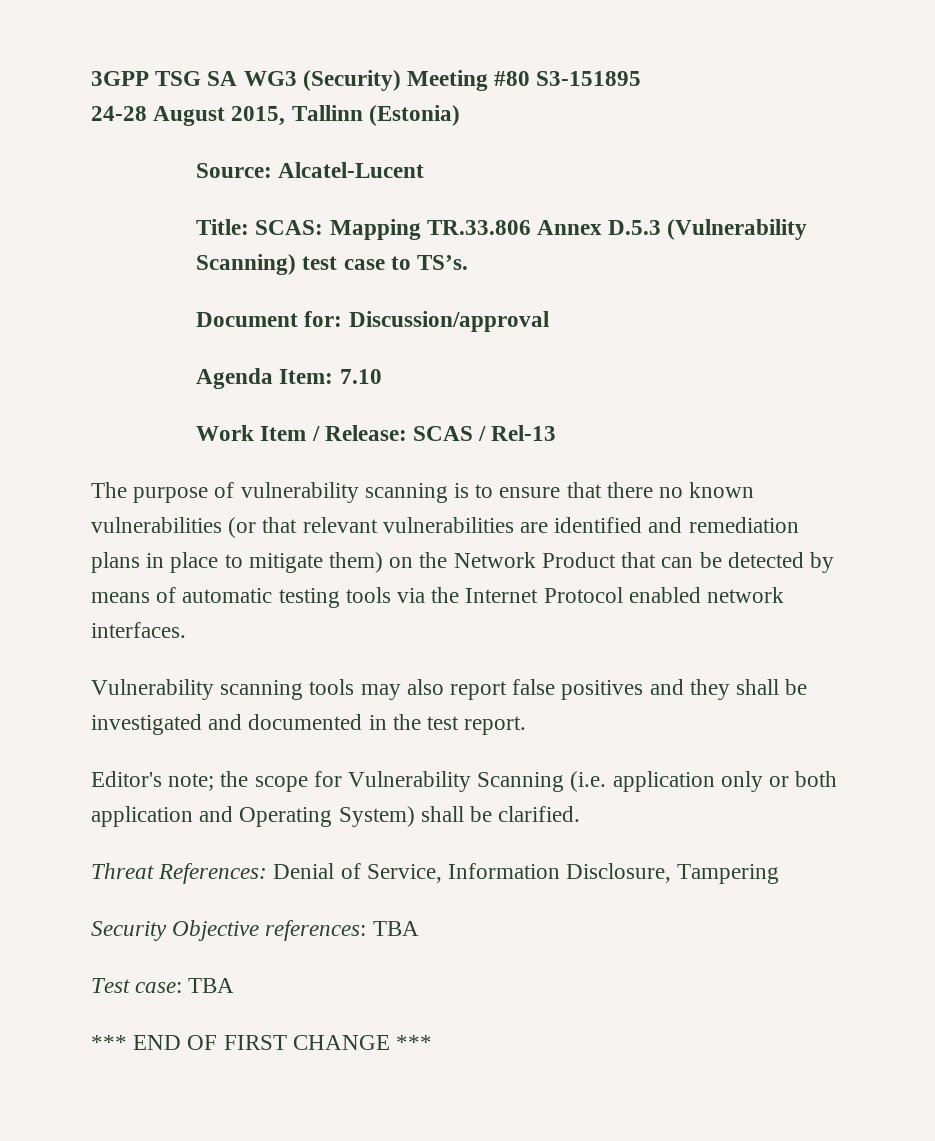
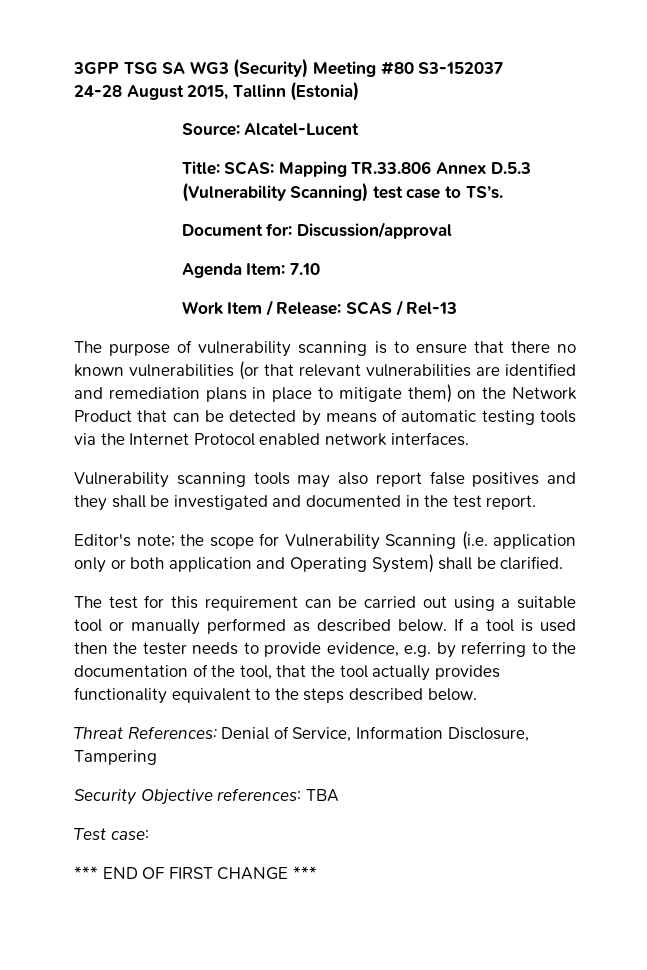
[536,71,642,86] S3-151895 -> [418,62,504,74] S3-152037
(581, 814) none -> [74,595,577,611] [74,618,576,635] [74,641,576,658] [74,664,500,681] [74,687,477,704] // The test for this requirement can be carried out using a suitable tool or manually performed as described below. If a tool is used then the tester needs to provide evidence, e.g. by referring to the documentation of the tool, that the tool actually provides functionality equivalent to the steps described below.
[188,978,235,993] TBA -> (149, 835) none

